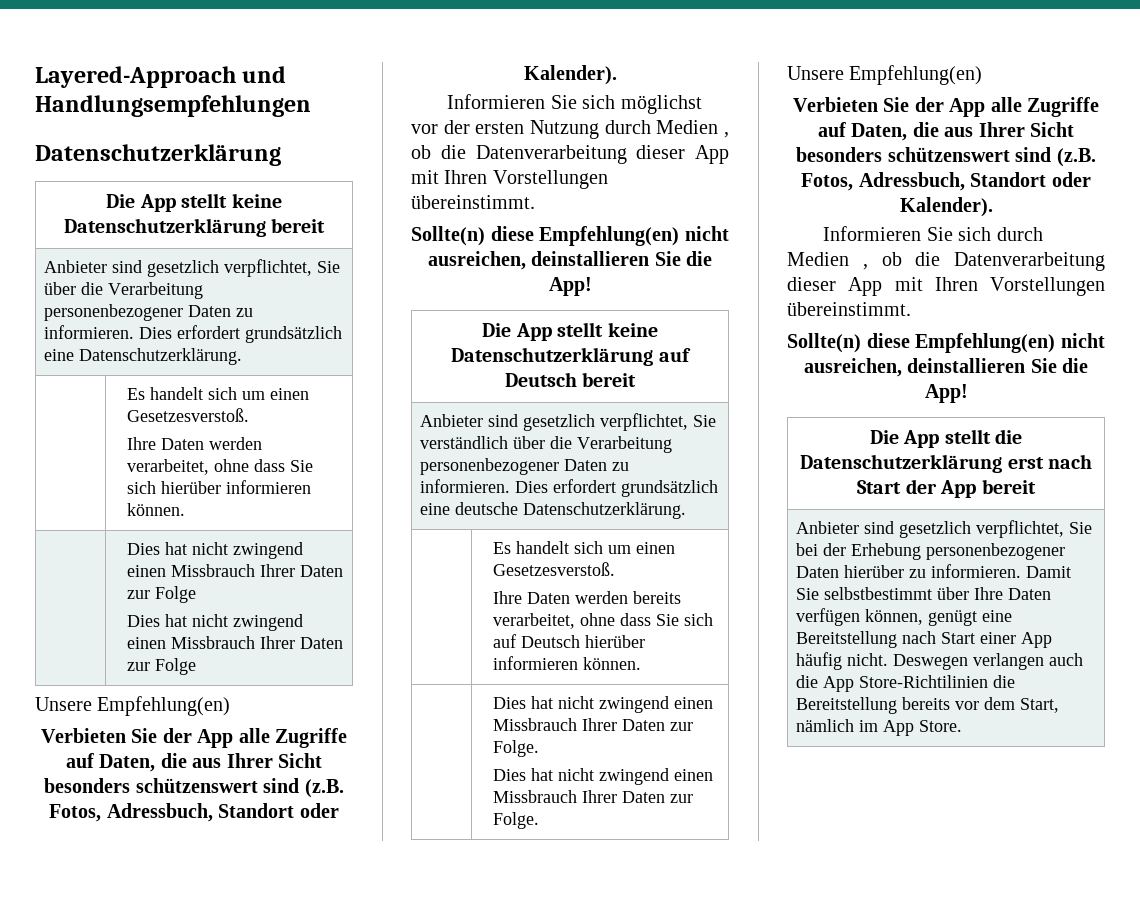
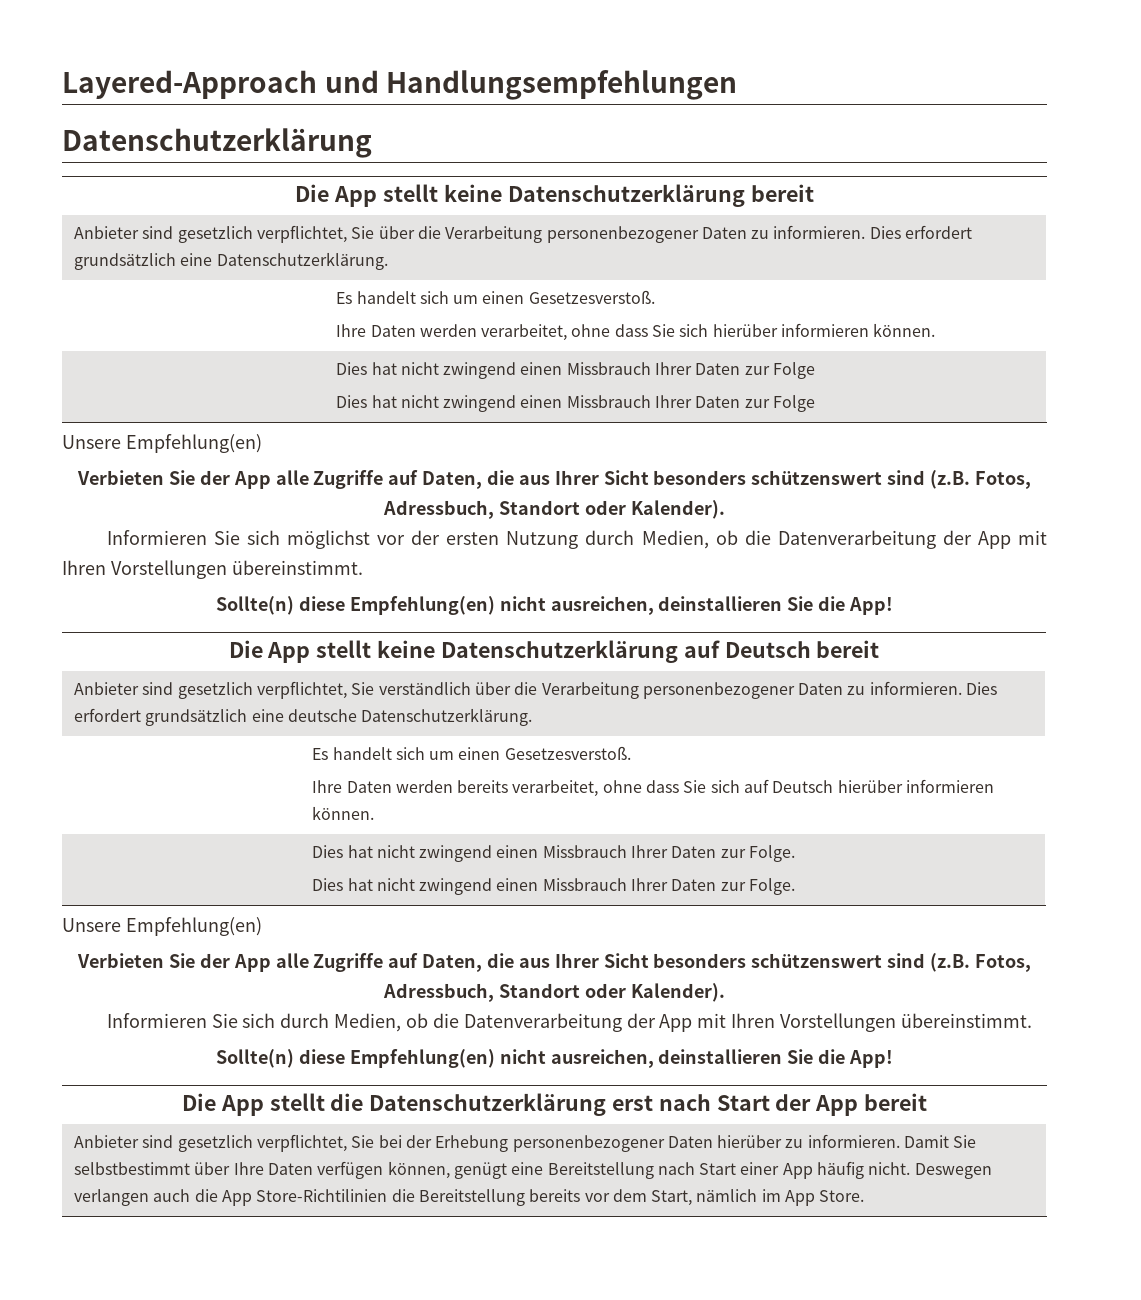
[656,120,729,138] [411,145,686,164] Medien , ob die Datenverarbeitung dieser -> [641,530,972,549] Medien, ob die Datenverarbeitung der
[787,252,1105,271] [787,277,836,291] Medien , ob die Datenverarbeitung dieser -> [334,1013,656,1032] Medien, ob die Datenverarbeitung der

